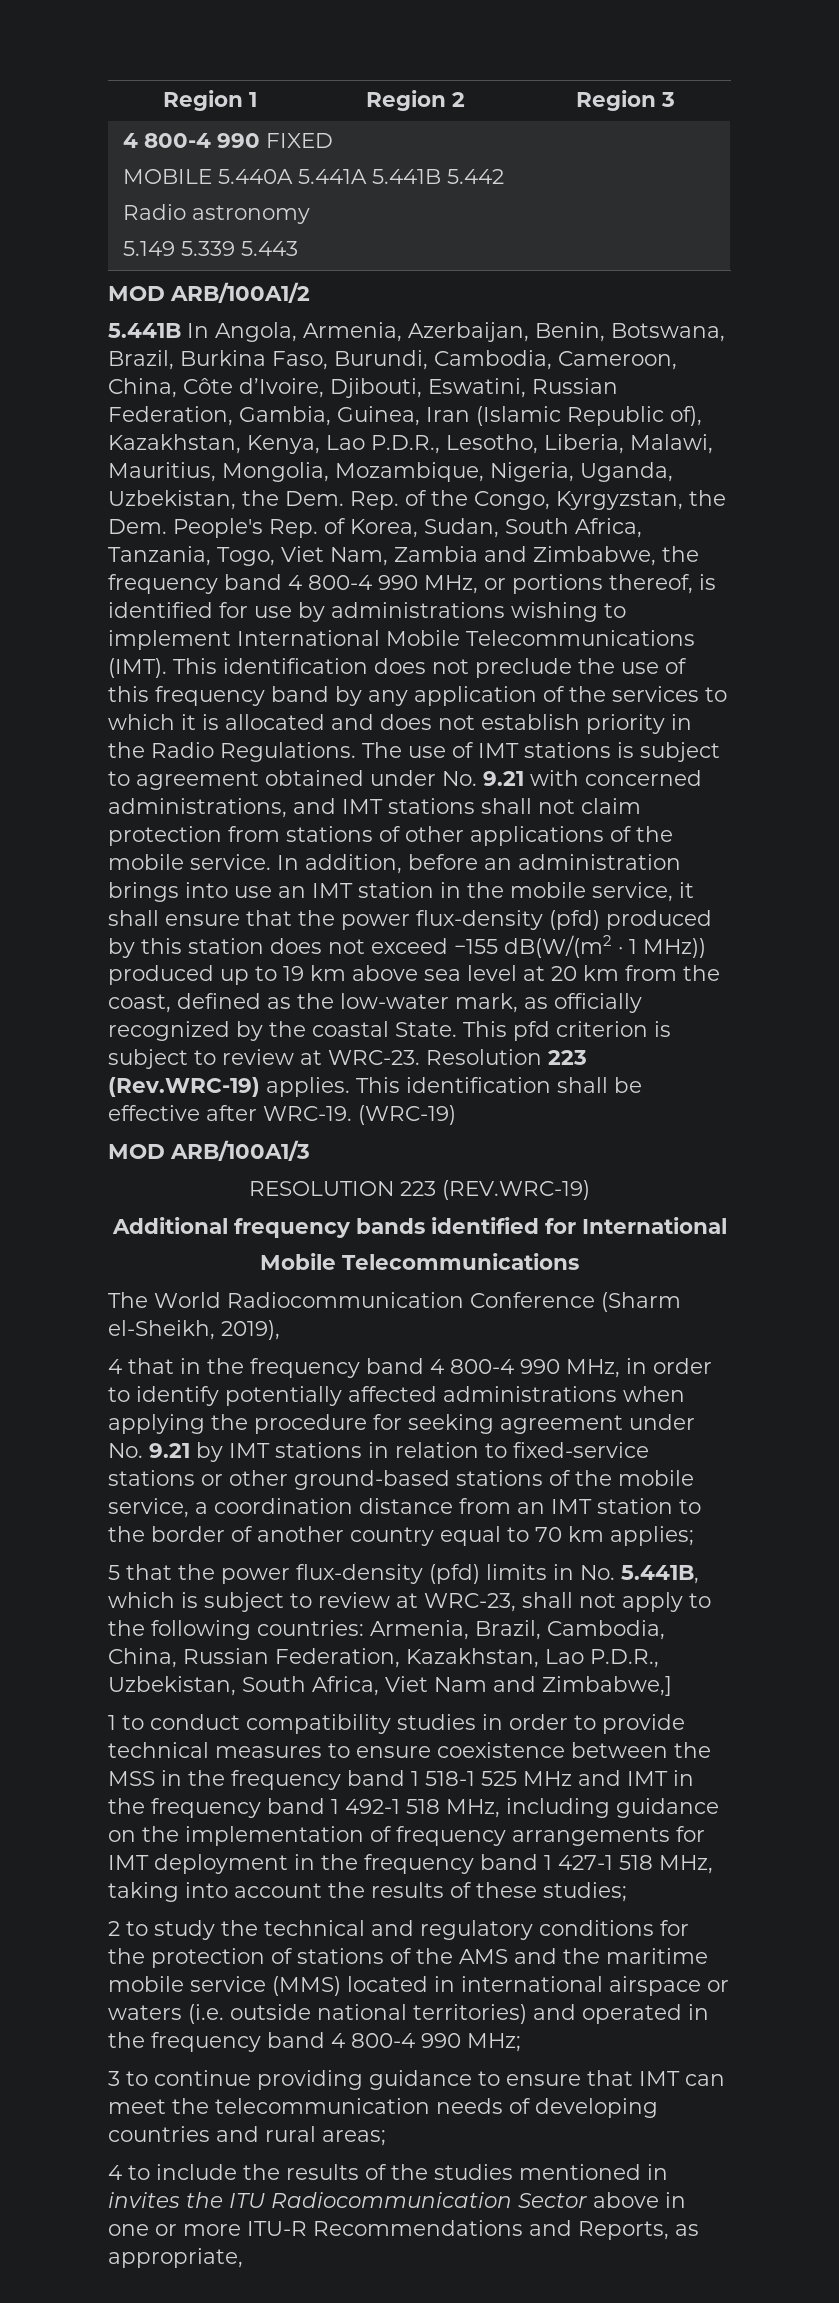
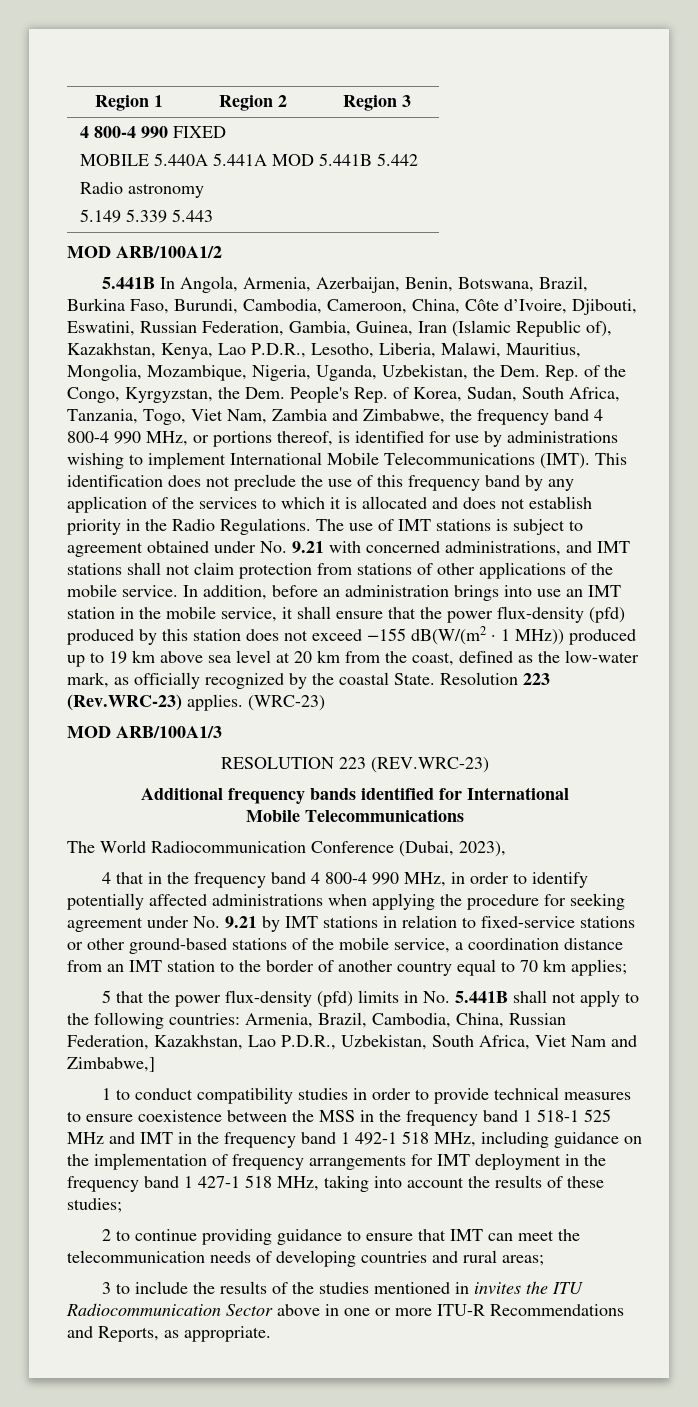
(368, 176) none -> [271,154,314,166] MOD
[463,1021,671,1041] [108,1049,587,1069] [108,1077,642,1097] [108,1105,456,1125] This pfd criterion is subject to review at WRC-23. Resolution 223 (Rev.WRC-19) applies. This identification shall be effective after WRC-19. (WRC-19) -> [440,672,550,685] [67,694,325,711] Resolution 223 (Rev.WRC-23) applies. (WRC-23)
[442,1180,590,1200] (REV.WRC-19) -> [370,757,489,773] (REV.WRC-23)
[601,1292,681,1312] [108,1320,280,1340] (Sharm el-Sheikh, 2019), -> [399,841,506,857] (Dubai, 2023),
[621,1565,699,1584] [108,1592,516,1612] 5.441B, which is subject to review at WRC-23, -> [454,991,508,1003] 5.441B
[154,1920,689,1940] [108,1948,708,1968] [108,1976,729,1996] [108,2004,709,2024] [108,2032,521,2052] [108,2071,148,2086] study the technical and regulatory conditions for the protection of stations of the AMS and the maritime mobile service (MMS) located in international airspace or waters (i.e. outside national territories) and operated in the frequency band 4 800-4 990 MHz; // 3 to -> (130, 1235) none
[108,2165,122,2180] 4 -> [101,1282,111,1294] 3
[108,2248,243,2268] appropriate, -> [184,1326,271,1342] appropriate.

